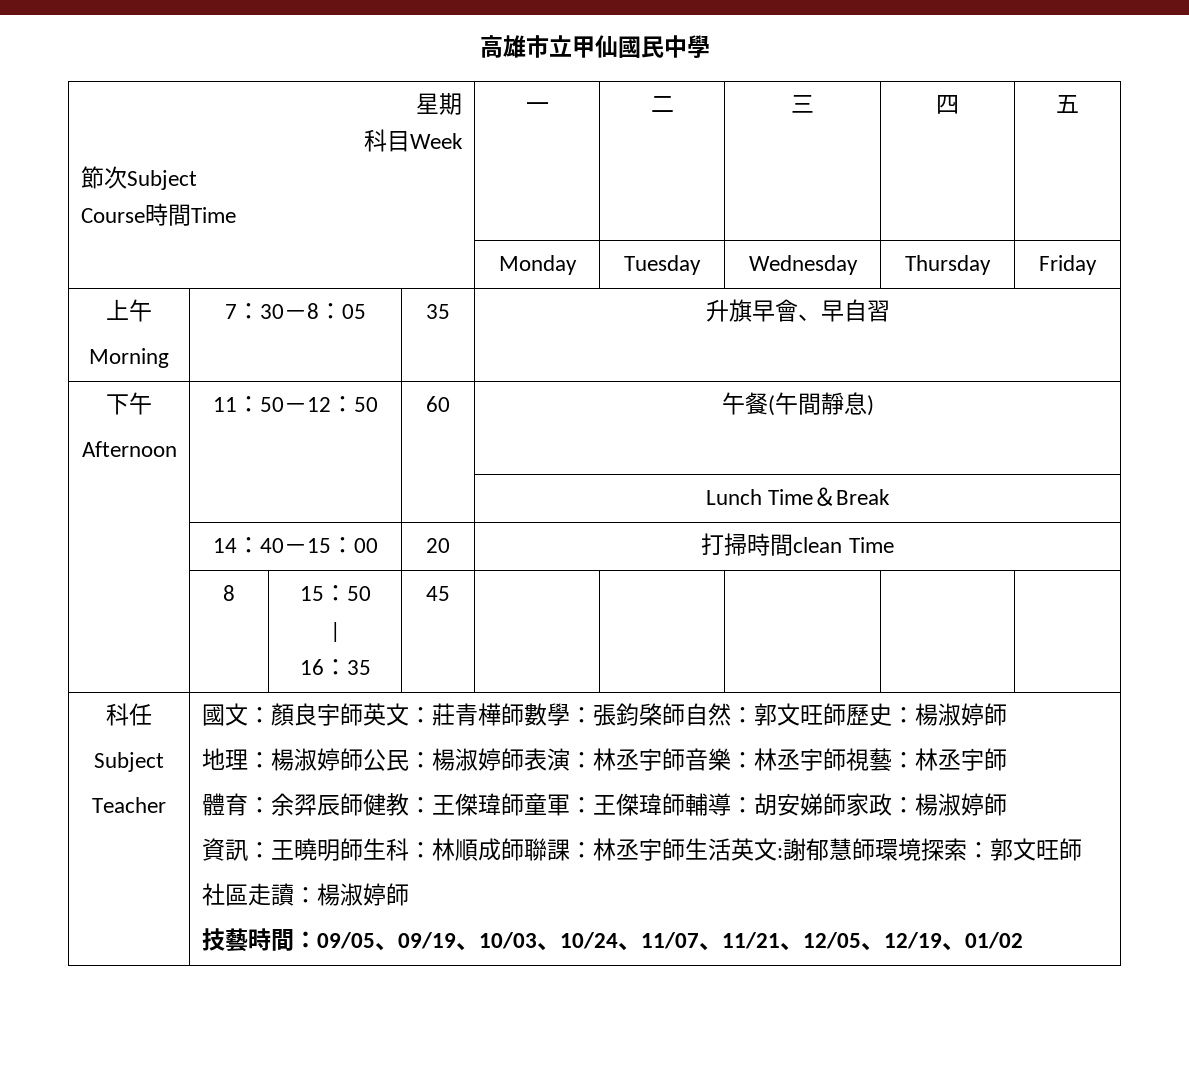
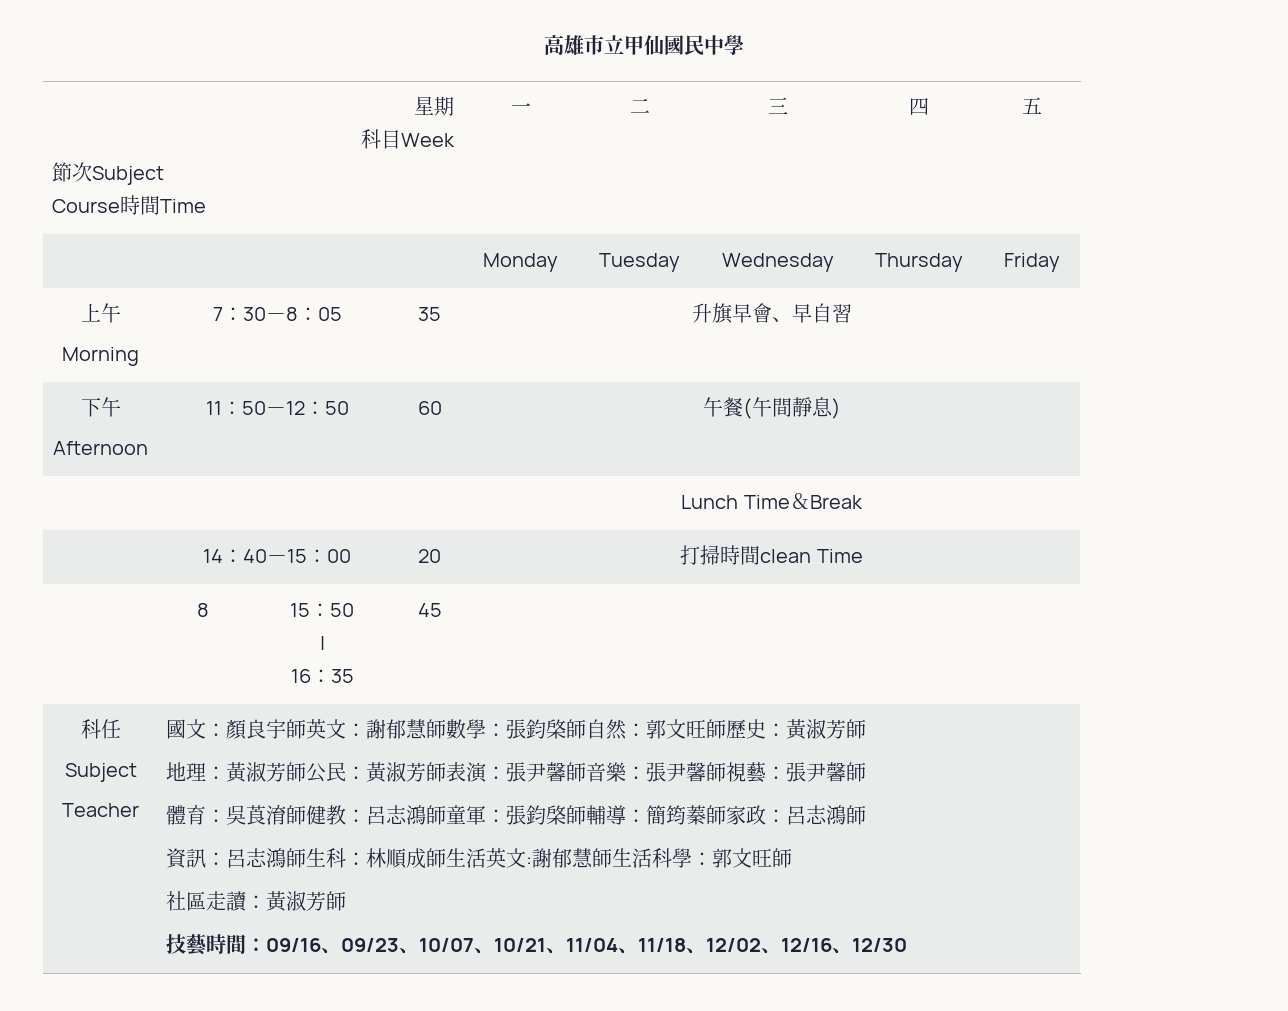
[431,703,501,726] 莊青樺 -> [366,719,428,739] 謝郁慧
[914,703,984,726] 楊淑婷 -> [786,719,847,740] 黃淑芳
[270,748,340,771] 楊淑婷 -> [226,762,287,783] 黃淑芳
[431,748,501,771] 楊淑婷 -> [366,762,427,783] 黃淑芳
[592,748,662,771] 林丞宇 -> [506,762,567,782] 張尹馨
[753,748,823,771] 林丞宇 -> [646,762,707,782] 張尹馨
[914,748,984,771] 林丞宇 -> [786,762,847,782] 張尹馨
[270,793,340,816] 余羿辰 -> [226,805,287,825] 吳莨淯
[431,793,501,816] 王傑瑋 -> [366,805,427,826] 呂志鴻
[592,793,662,816] 王傑瑋 -> [506,805,567,825] 張鈞棨
[753,793,823,816] 胡安娣 -> [646,805,707,825] 簡筠蓁
[914,793,984,816] 楊淑婷 -> [786,805,847,826] 呂志鴻
[270,838,340,861] 王曉明 -> [226,848,287,869] 呂志鴻
[523,838,685,861] 聯課：林丞宇師 -> (447, 858) none
[874,838,967,861] 環境探索 -> [612,848,693,868] 生活科學
[316,883,386,906] 楊淑婷 -> [266,891,327,912] 黃淑芳
[316,932,1023,951] 09/05、09/19、10/03、10/24、11/07、11/21、12/05、12/19、01/02 -> [266,938,908,954] 09/16、09/23、10/07、10/21、11/04、11/18、12/02、12/16、12/30

